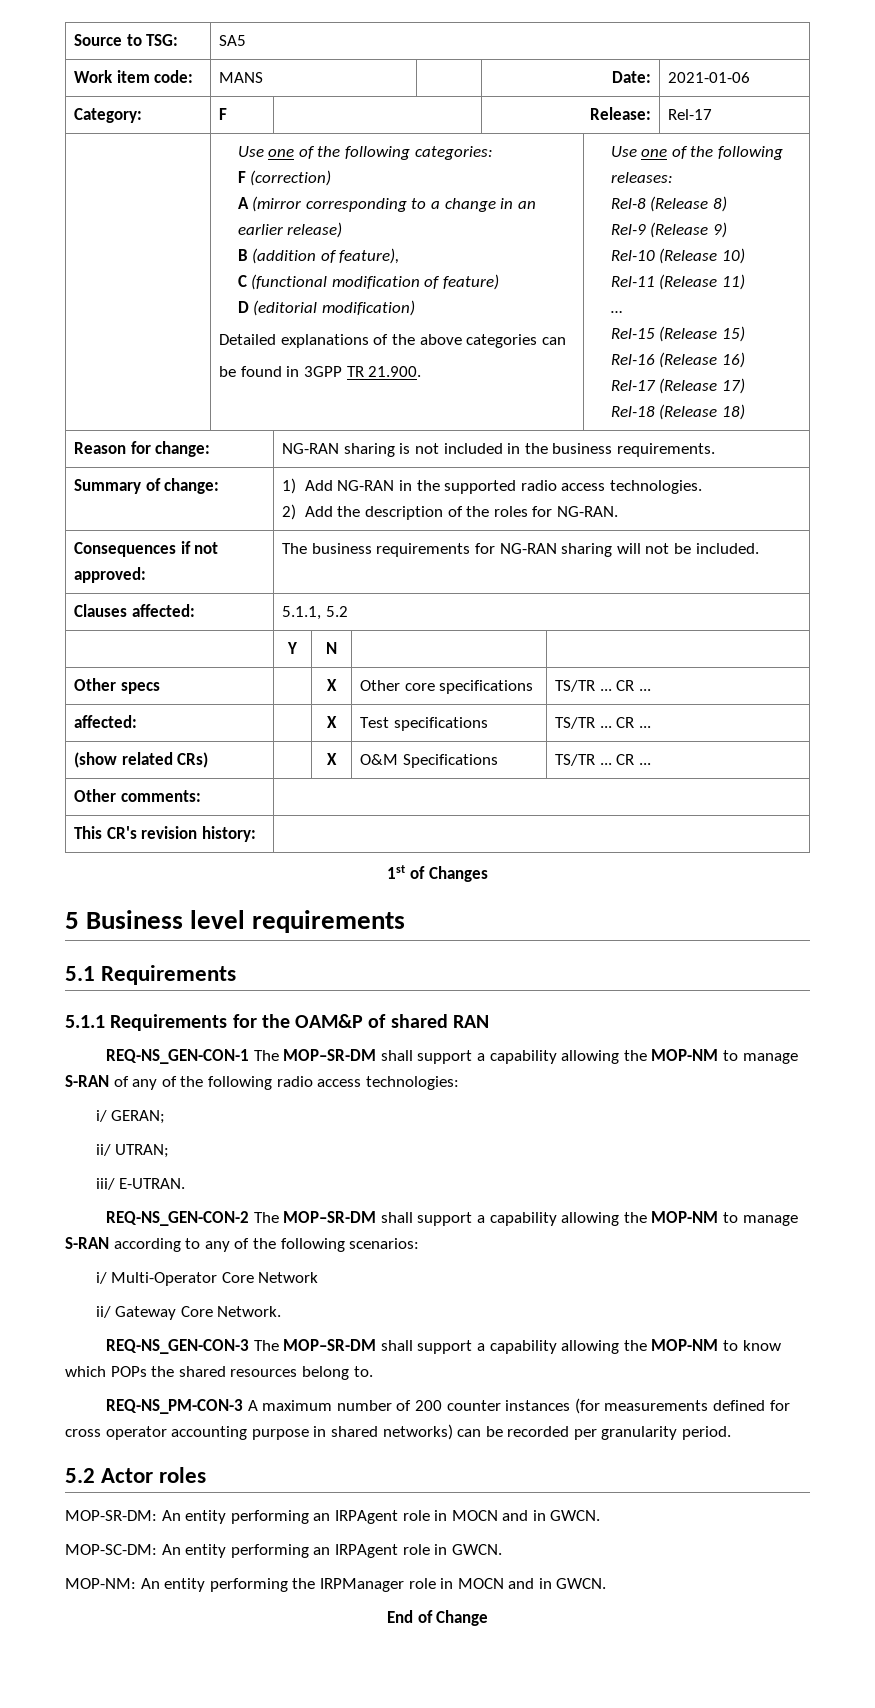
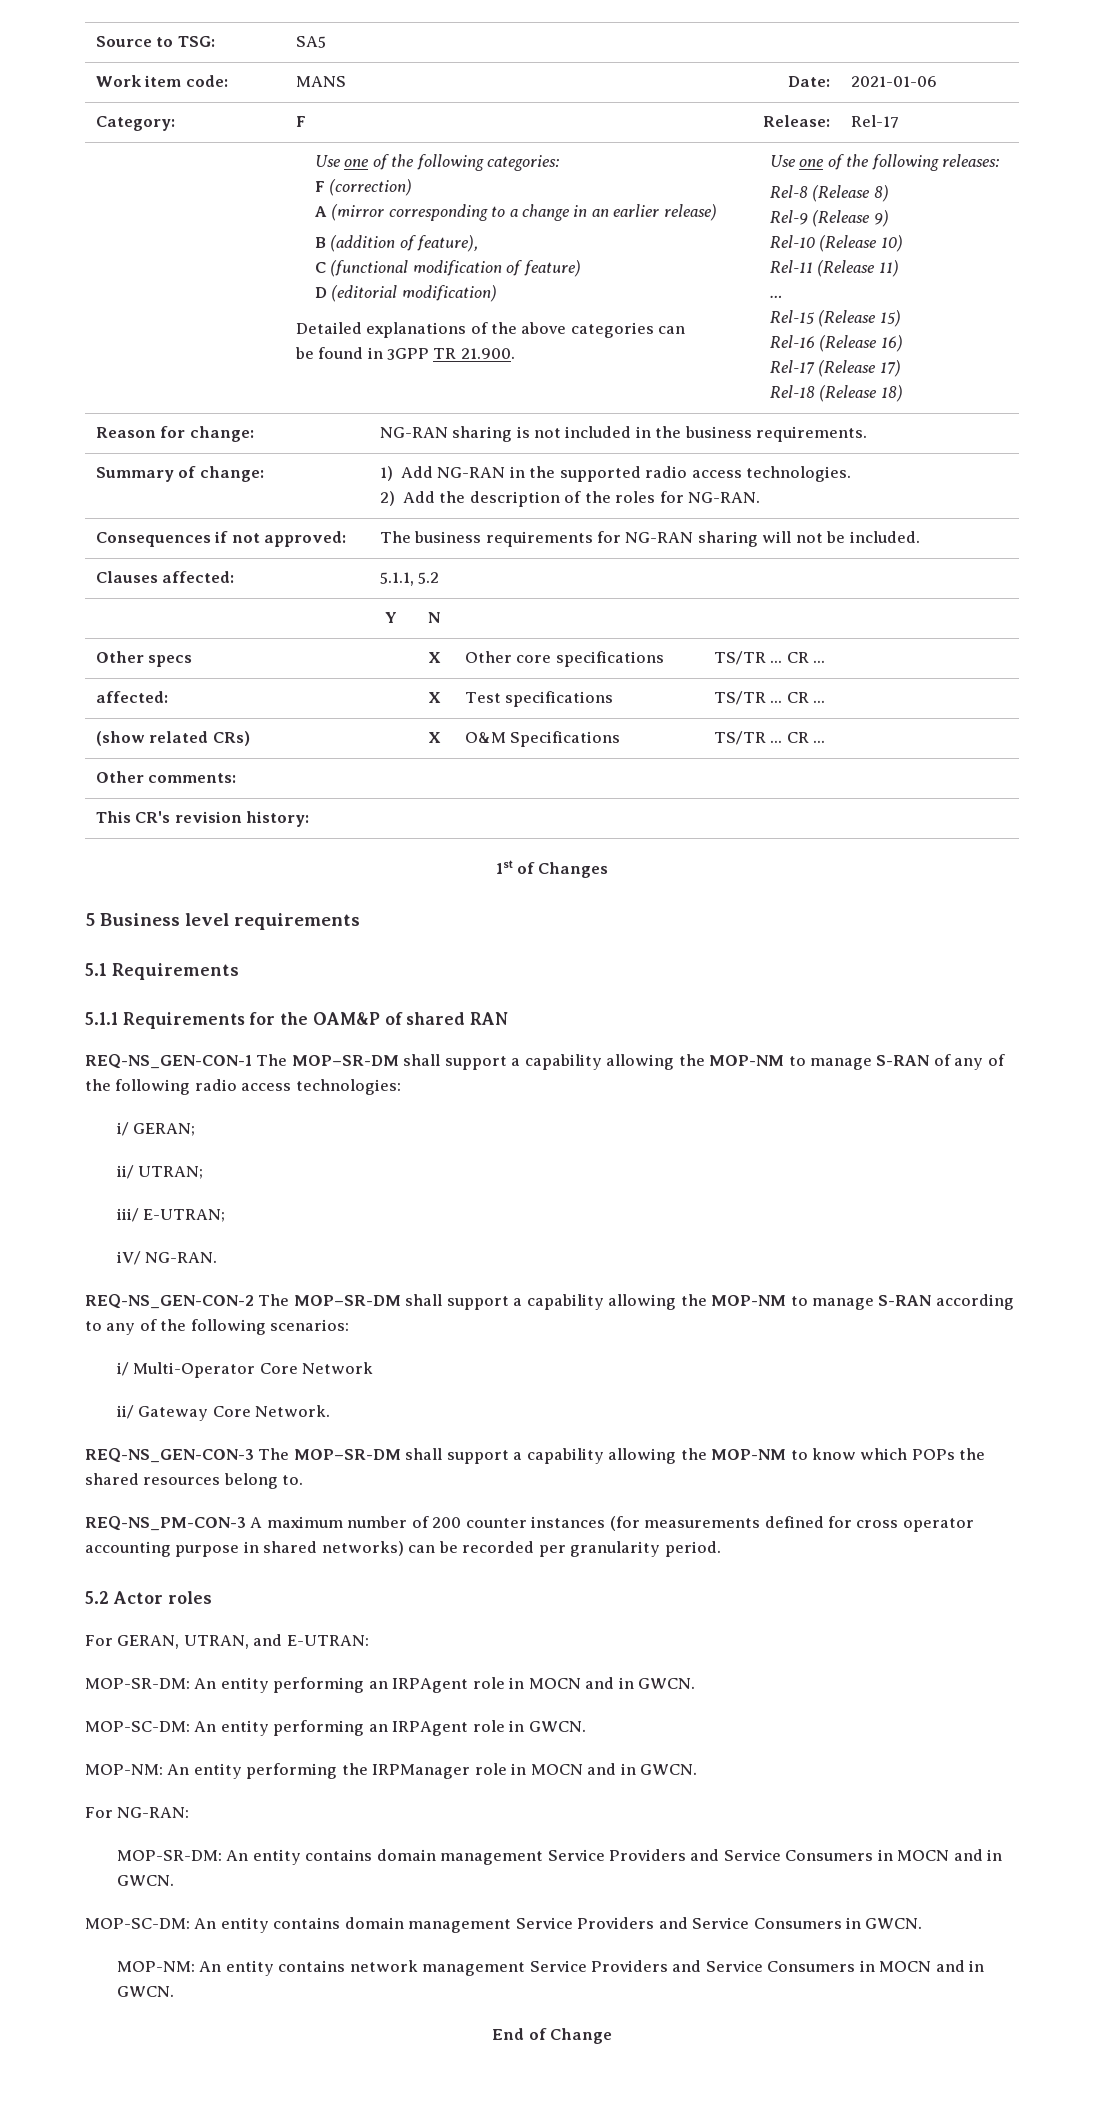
[119,1178,186,1189] E-UTRAN. -> [143,1209,226,1222] [116,1251,218,1265] E-UTRAN; // iV/ NG-RAN.
(207, 1475) none -> [85,1634,369,1649] // For GERAN, UTRAN, and E-UTRAN:
(607, 1583) none -> [85,1807,190,1818] [116,1849,1003,1865] [116,1875,174,1886] [85,1917,923,1933] [116,1960,985,1976] [116,1986,174,1997] // For NG-RAN: // MOP-SR-DM: An entity contains domain management Service Providers and Service Consumers in MOCN and in GWCN. // MOP-SC-DM: An entity contains domain management Service Providers and Service Consumers in GWCN. // MOP-NM: An entity contains network management Service Providers and Service Consumers in MOCN and in GWCN.

